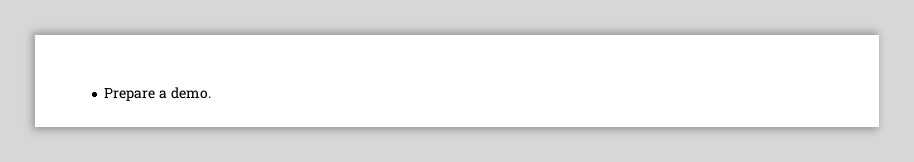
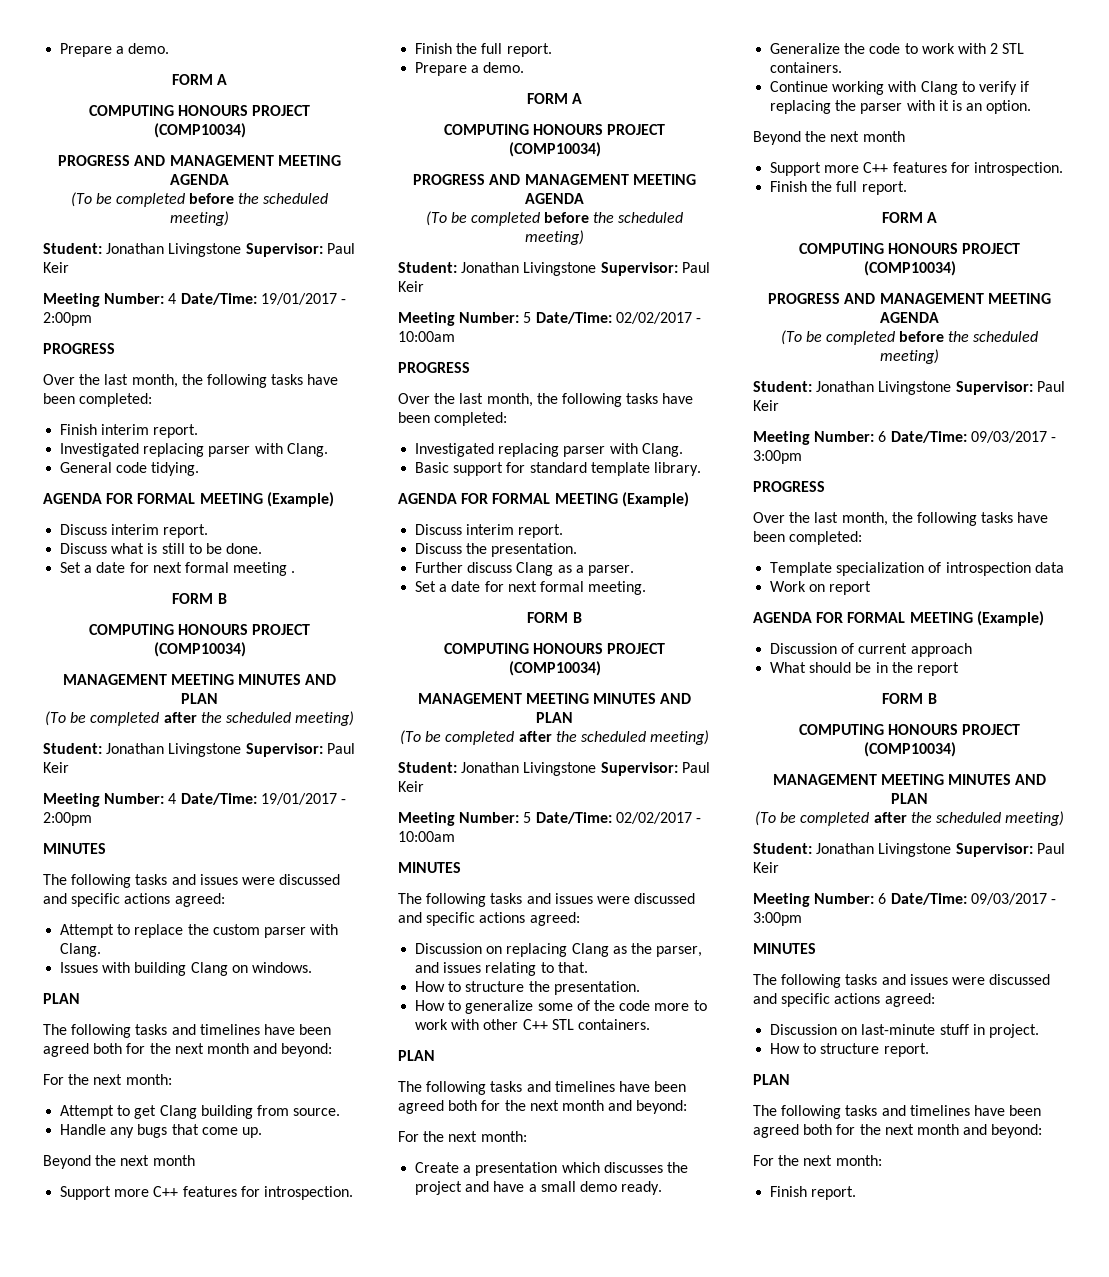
[104,87,211,101] Prepare a demo. -> [60,43,170,57] [171,74,228,85] [88,105,311,116] [153,123,246,138] [58,155,341,166] [170,174,229,185] [70,192,329,207] [170,211,229,226] [43,243,355,257] [43,262,69,273] [43,293,346,307] [43,312,92,326] [43,343,115,354] [43,374,339,388] [43,393,153,407] [60,424,199,438] [60,443,328,457] [60,462,200,476] [43,492,334,507] [60,524,209,538] [60,543,263,554] [60,562,296,576] [172,593,227,604] [88,624,311,635] [153,642,246,657] [62,674,337,685] [181,693,218,704] [44,711,355,726] [43,743,355,757] [43,762,69,773] [43,793,346,807] [43,812,92,826] [43,843,106,854] [43,874,341,888] [43,893,225,907] [60,924,339,938] [60,943,102,957] [60,962,312,976] [43,993,80,1004] [43,1024,332,1038] [43,1043,333,1057] [43,1074,172,1085] [60,1105,341,1119] [60,1124,262,1138] [43,1155,195,1169] [60,1186,353,1200] [415,43,552,57] [415,62,525,76] [526,93,583,104] [443,124,666,135] [508,142,601,157] [413,174,696,185] [525,193,584,204] [425,211,684,226] [525,230,584,245] [398,262,710,276] [398,281,424,292] [398,312,701,326] [398,331,455,342] [398,362,470,373] [398,393,694,407] [398,412,508,426] [415,443,683,457] [415,462,701,476] [398,492,689,507] [415,524,564,538] [415,543,578,557] [415,562,634,576] [415,581,647,595] [527,612,582,623] [443,643,666,654] [508,661,601,676] [417,693,692,704] [536,712,573,723] [399,730,710,745] [398,762,710,776] [398,781,424,792] [398,812,701,826] [398,831,455,842] [398,862,461,873] [398,893,696,907] [398,912,580,926] [415,943,703,957] [415,962,588,976] [415,981,640,995] [415,1000,707,1014] [415,1019,650,1030] [398,1050,435,1061] [398,1081,687,1095] [398,1100,688,1114] [398,1131,527,1142] [415,1162,688,1176] [415,1181,663,1195] [770,43,1025,54] [770,62,843,73] [770,81,1030,95] [770,100,1032,114] [753,131,905,145] [770,162,1063,176] [770,181,907,195] [881,212,938,223] [798,243,1021,254] [863,261,956,276] [768,293,1051,304] [880,312,939,323] [780,330,1039,345] [880,349,939,364] [753,381,1065,395] [753,400,779,411] [753,431,1056,445] [753,450,802,464] [753,481,825,492] [753,512,1049,526] [753,531,863,545] [770,562,1064,576] [770,581,872,595] [753,611,1044,626] [770,643,972,657] [770,662,959,676] [882,693,937,704] [798,724,1021,735] [863,742,956,757] [772,774,1047,785] [891,793,928,804] [754,811,1065,826] [753,843,1065,857] [753,862,779,873] [753,893,1056,907] [753,912,802,926] [753,943,816,954] [753,974,1051,988] [753,993,935,1007] [770,1024,1039,1038] [770,1043,929,1057] [753,1074,790,1085] [753,1105,1042,1119] [753,1124,1043,1138] [753,1155,882,1166] [770,1186,857,1200] Prepare a demo. // FORM A // COMPUTING HONOURS PROJECT (COMP10034) // PROGRESS AND MANAGEMENT MEETING AGENDA // (To be completed before the scheduled meeting) // Student: Jonathan Livingstone Supervisor: Paul Keir // Meeting Number: 4 Date/Time: 19/01/2017 - 2:00pm // PROGRESS // Over the last month, the following tasks have been completed: // Finish interim report. // Investigated replacing parser with Clang. // General code tidying. // AGENDA FOR FORMAL MEETING (Example) // Discuss interim report. // Discuss what is still to be done. // Set a date for next formal meeting . // FORM B // COMPUTING HONOURS PROJECT (COMP10034) // MANAGEMENT MEETING MINUTES AND PLAN // (To be completed after the scheduled meeting) // Student: Jonathan Livingstone Supervisor: Paul Keir // Meeting Number: 4 Date/Time: 19/01/2017 - 2:00pm // MINUTES // The following tasks and issues were discussed and specific actions agreed: // Attempt to replace the custom parser with Clang. // Issues with building Clang on windows. // PLAN // The following tasks and timelines have been agreed both for the next month and beyond: // For the next month: // Attempt to get Clang building from source. // Handle any bugs that come up. // Beyond the next month // Support more C++ features for introspection. // Finish the full report. // Prepare a demo. // FORM A // COMPUTING HONOURS PROJECT (COMP10034) // PROGRESS AND MANAGEMENT MEETING AGENDA // (To be completed before the scheduled meeting) // Student: Jonathan Livingstone Supervisor: Paul Keir // Meeting Number: 5 Date/Time: 02/02/2017 - 10:00am // PROGRESS // Over the last month, the following tasks have been completed: // Investigated replacing parser with Clang. // Basic support for standard template library. // AGENDA FOR FORMAL MEETING (Example) // Discuss interim report. // Discuss the presentation. // Further discuss Clang as a parser. // Set a date for next formal meeting. // FORM B // COMPUTING HONOURS PROJECT (COMP10034) // MANAGEMENT MEETING MINUTES AND PLAN // (To be completed after the scheduled meeting) // Student: Jonathan Livingstone Supervisor: Paul Keir // Meeting Number: 5 Date/Time: 02/02/2017 - 10:00am // MINUTES // The following tasks and issues were discussed and specific actions agreed: // Discussion on replacing Clang as the parser, and issues relating to that. // How to structure the presentation. // How to generalize some of the code more to work with other C++ STL containers. // PLAN // The following tasks and timelines have been agreed both for the next month and beyond: // For the next month: // Create a presentation which discusses the project and have a small demo ready. // Generalize the code to work with 2 STL containers. // Continue working with Clang to verify if replacing the parser with it is an option. // Beyond the next month // Support more C++ features for introspection. // Finish the full report. // FORM A // COMPUTING HONOURS PROJECT (COMP10034) // PROGRESS AND MANAGEMENT MEETING AGENDA // (To be completed before the scheduled meeting) // Student: Jonathan Livingstone Supervisor: Paul Keir // Meeting Number: 6 Date/Time: 09/03/2017 - 3:00pm // PROGRESS // Over the last month, the following tasks have been completed: // Template specialization of introspection data // Work on report // AGENDA FOR FORMAL MEETING (Example) // Discussion of current approach // What should be in the report // FORM B // COMPUTING HONOURS PROJECT (COMP10034) // MANAGEMENT MEETING MINUTES AND PLAN // (To be completed after the scheduled meeting) // Student: Jonathan Livingstone Supervisor: Paul Keir // Meeting Number: 6 Date/Time: 09/03/2017 - 3:00pm // MINUTES // The following tasks and issues were discussed and specific actions agreed: // Discussion on last-minute stuff in project. // How to structure report. // PLAN // The following tasks and timelines have been agreed both for the next month and beyond: // For the next month: // Finish report.

